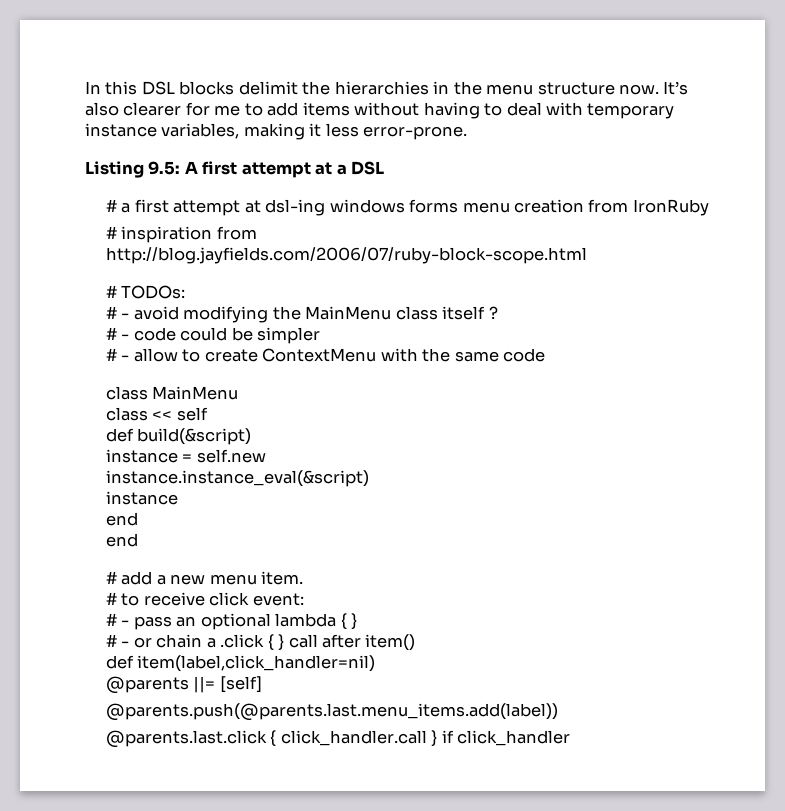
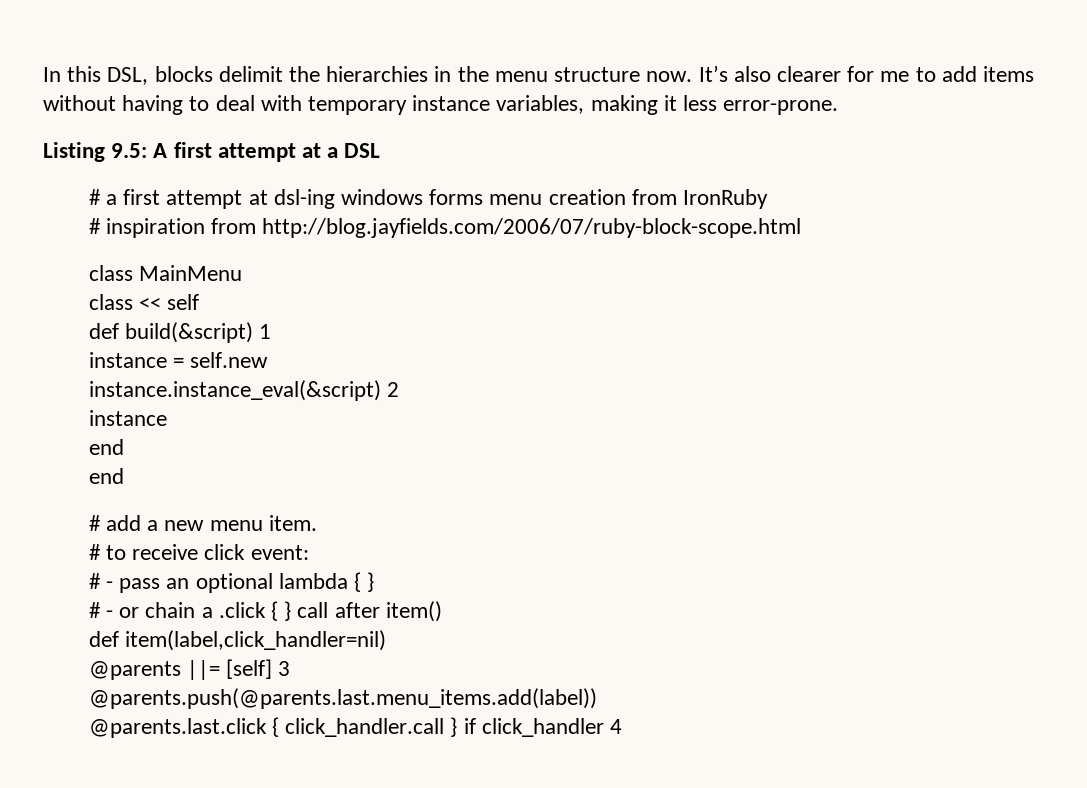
[141,81,175,95] DSL -> [107,67,149,85] DSL,
[105,285,186,299] [105,306,498,323] [105,327,321,344] [105,348,546,362] // # TODOs: // # - avoid modifying the MainMenu class itself ? // # - code could be simpler // # - allow to create ContextMenu with the same code -> (802, 228) none
(252, 436) none -> [259,324,272,339] 1
(369, 478) none -> [387,382,400,397] 2
(262, 684) none -> [278,661,291,676] 3
(571, 738) none -> [610,719,623,734] 4

